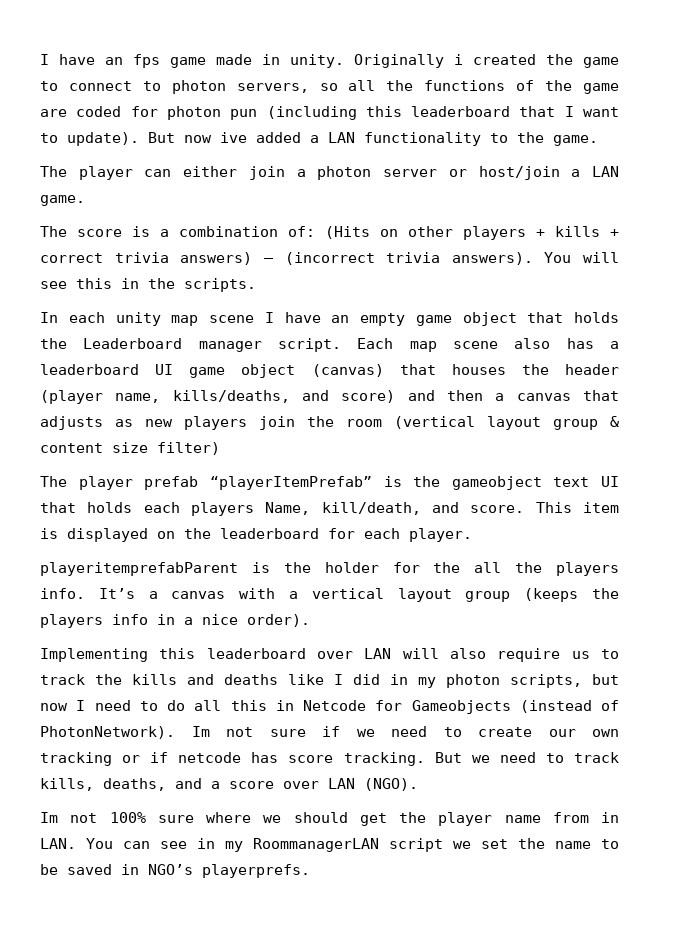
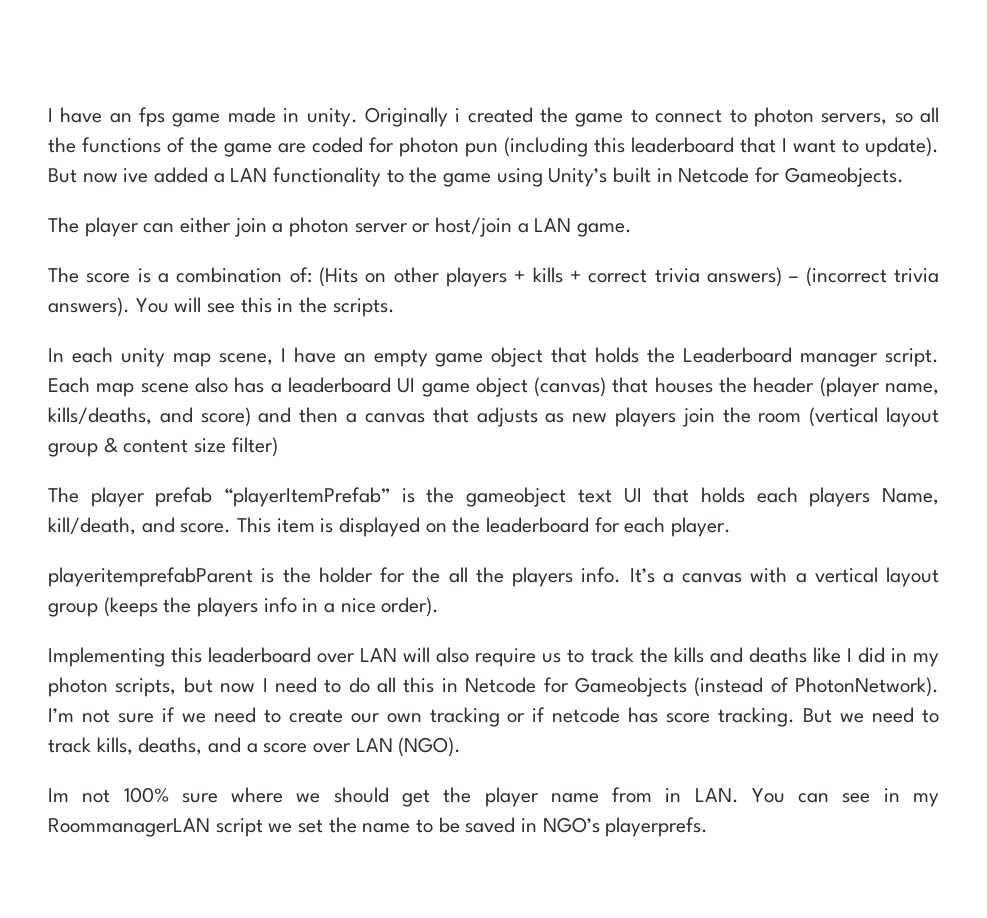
[553,135,598,146] game. -> [443,167,904,187] game using Unity’s built in Netcode for Gameobjects.
[209,315,254,323] scene -> [218,353,273,365] scene,
[191,726,210,737] Im -> [48,708,74,722] I’m

